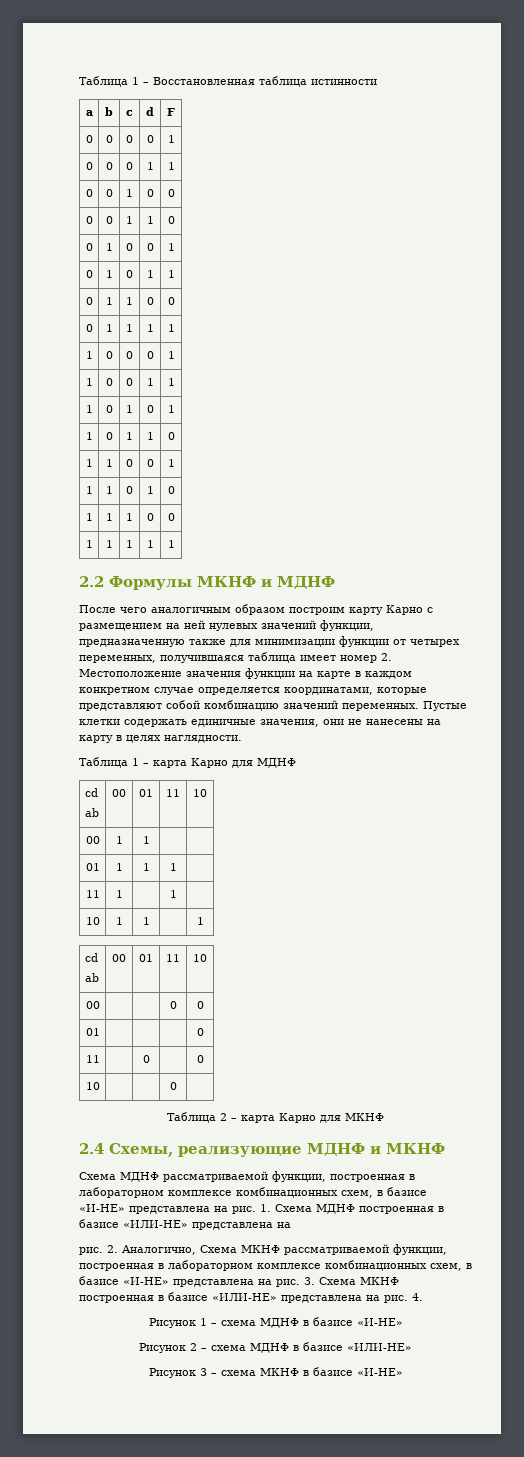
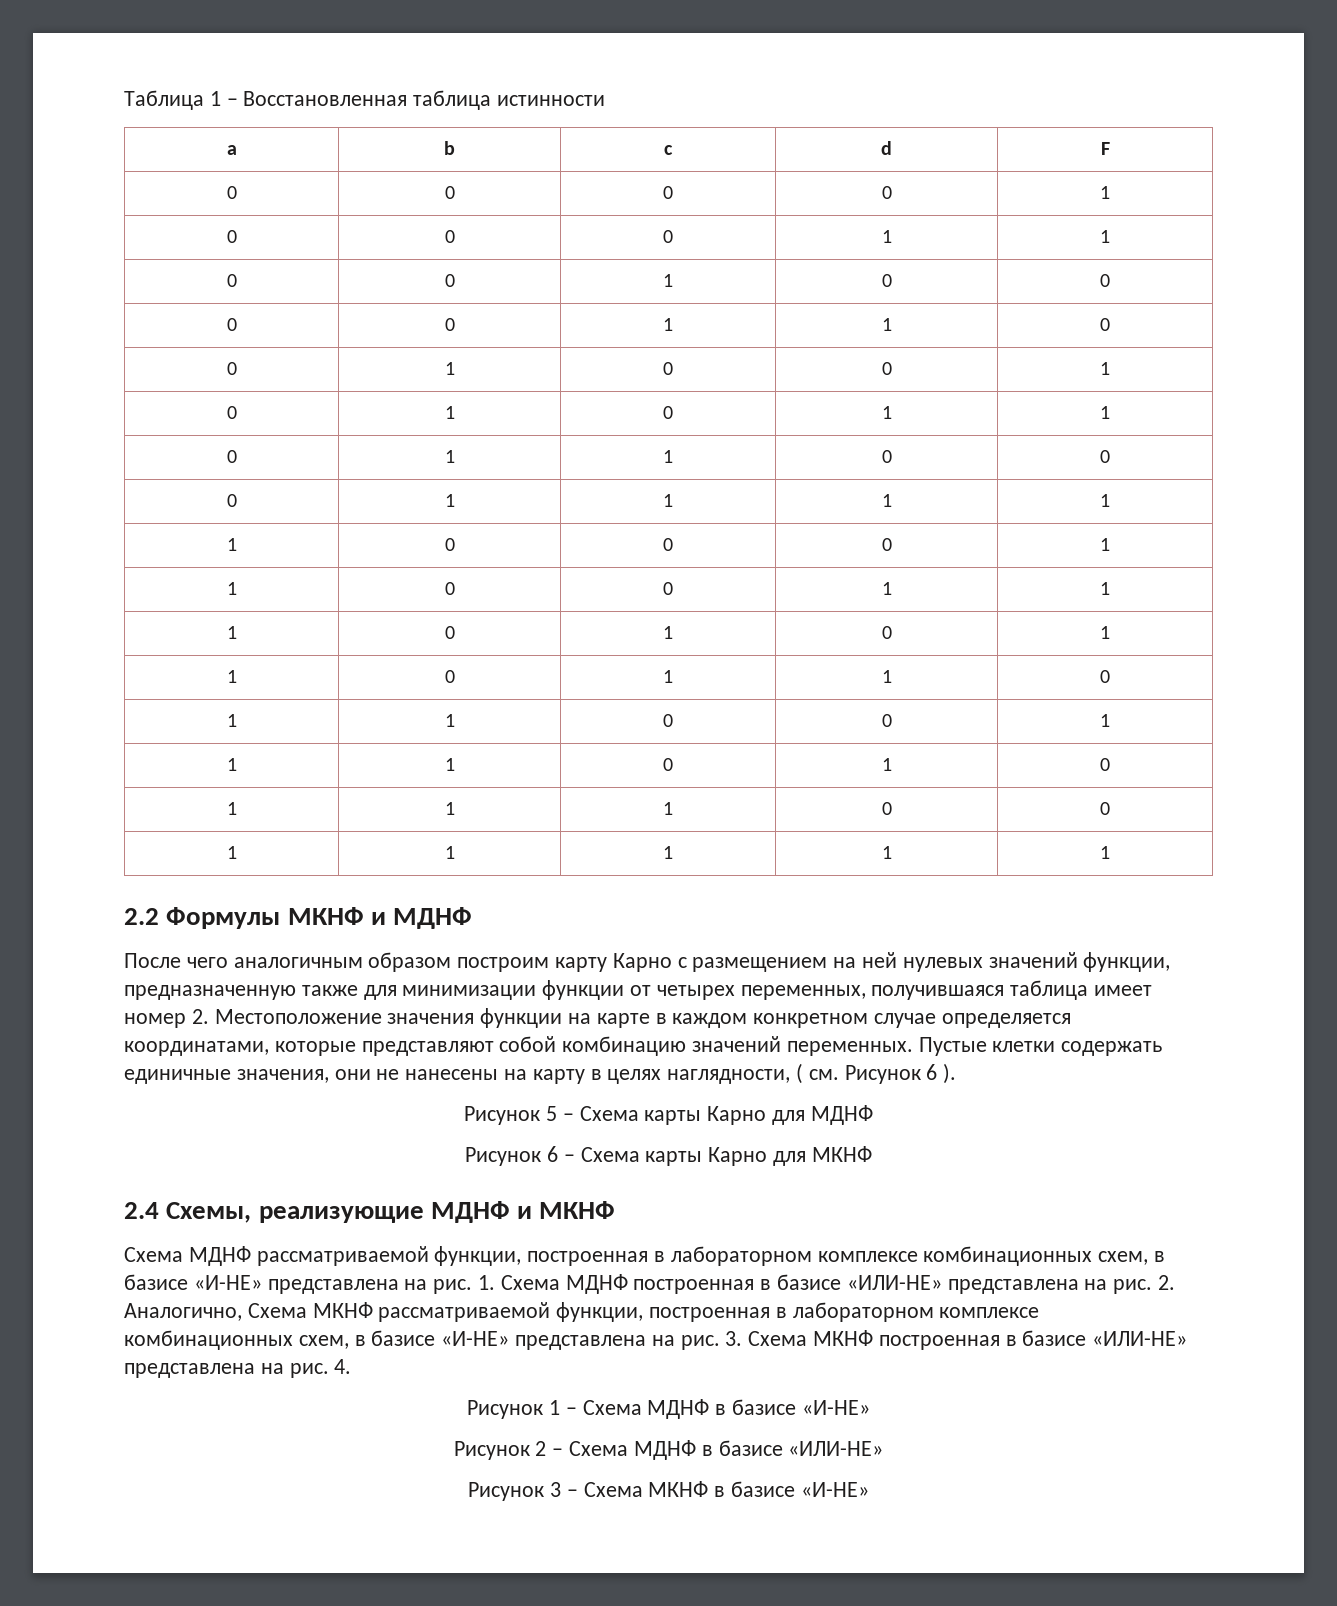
[164,735,242,743] [79,757,296,768] [84,788,98,797] [84,808,99,817] [112,789,126,797] [139,789,153,797] [166,789,180,797] [193,789,207,797] [85,836,100,844] [115,836,123,844] [142,836,150,844] [85,863,100,871] [115,863,123,871] [142,863,150,871] [169,863,177,871] [85,890,100,898] [115,890,123,898] [169,890,177,898] [85,917,100,925] [115,917,123,925] [142,917,150,925] [196,917,204,925] [84,953,98,962] [84,973,99,982] [112,954,126,962] [139,954,153,962] [166,954,180,962] [193,954,207,962] [85,1001,100,1009] [169,1001,177,1009] [196,1001,204,1009] [85,1028,100,1036] [196,1028,204,1036] [85,1055,100,1063] [142,1055,150,1063] [196,1055,204,1063] [85,1082,100,1090] [169,1082,177,1090] [167,1112,275,1123] наглядности. // Таблица 1 – карта Карно для МДНФ // cd // ab | 00 | 01 | 11 | 10 // 00 | 1 | 1 | | // 01 | 1 | 1 | 1 | // 11 | 1 | | 1 | // 10 | 1 | 1 | | 1 // cd // ab | 00 | 01 | 11 | 10 // 00 | | | 0 | 0 // 01 | | | | 0 // 11 | | 0 | | 0 // 10 | | | 0 | // Таблица 2 – карта -> [667,1063,957,1084] [464,1105,873,1125] [465,1146,703,1166] наглядности, ( см. Рисунок 6 ). // Рисунок 5 – Схема карты Карно для МДНФ // Рисунок 6 – Схема карты
(291, 1225) // -> (1108, 1284) none
[220,1320,256,1326] схема -> [582,1400,642,1415] Схема
[211,1345,246,1351] схема -> [569,1441,629,1456] Схема
[220,1370,256,1376] схема -> [583,1482,643,1497] Схема

